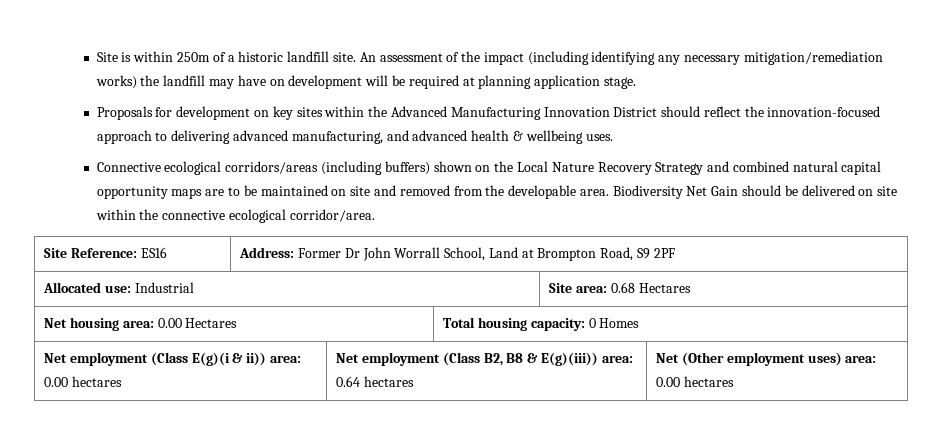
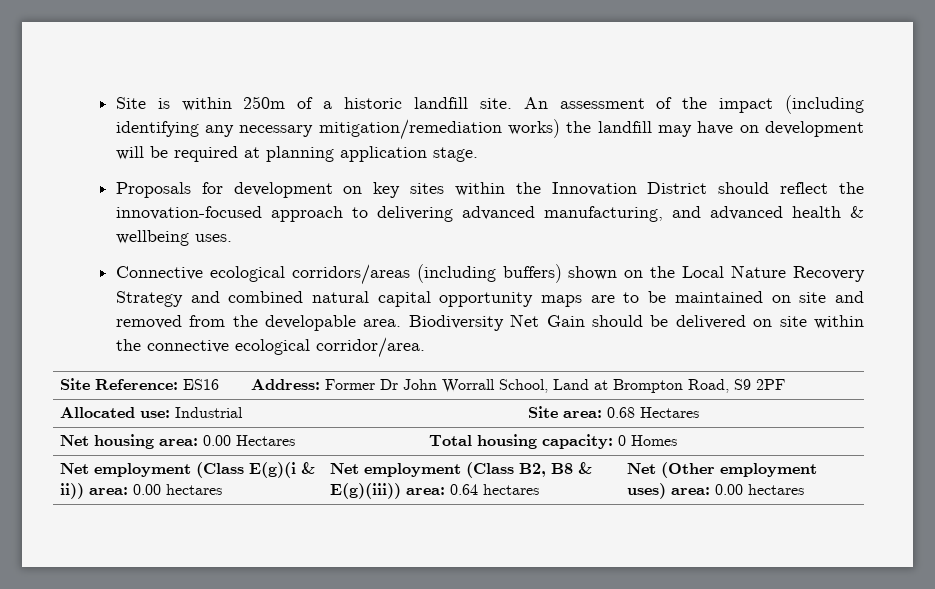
[390,106,541,120] Advanced Manufacturing -> (541, 188) none

